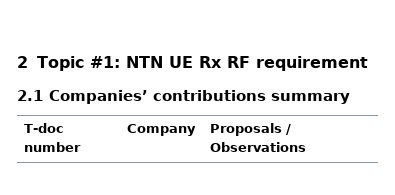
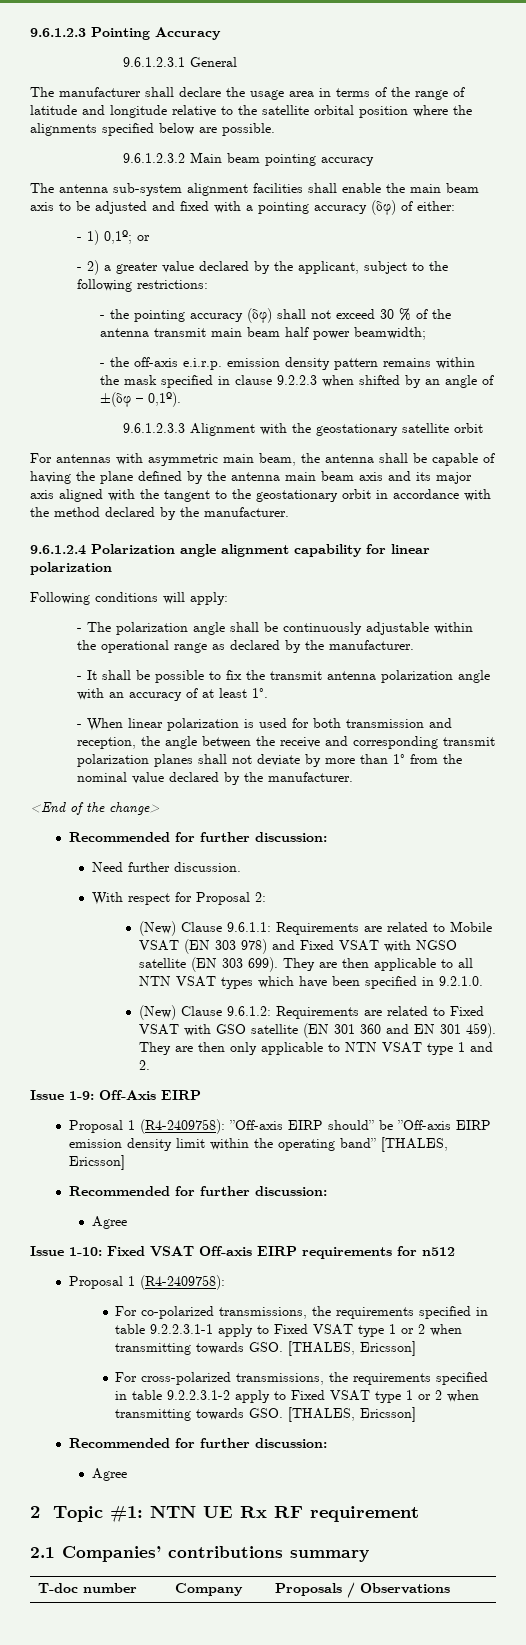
(17, 62) none -> [30,27,221,40] [123,57,238,67] [30,87,465,100] [30,105,472,118] [30,123,275,136] [123,152,375,166] [30,183,479,196] [30,200,455,215] [76,230,150,245] [76,260,448,275] [76,279,208,292] [99,308,451,323] [99,327,426,340] [99,357,475,370] [99,375,494,388] [99,392,181,407] [123,423,484,436] [30,453,495,466] [30,471,472,484] [30,489,491,502] [30,507,289,520] [30,544,430,557] [30,562,112,575] [30,592,228,605] [76,622,473,635] [76,640,414,653] [76,670,490,683] [76,688,268,701] [76,718,452,731] [76,736,495,749] [76,754,462,767] [76,772,353,785] [30,802,160,815] [68,832,327,842] [92,862,242,872] [92,892,267,905] [138,921,492,936] [138,939,457,954] [138,957,473,972] [138,976,483,989] [138,1005,484,1020] [138,1023,496,1038] [138,1042,493,1055] [138,1060,150,1070] [30,1090,201,1100] [68,1119,491,1134] [68,1137,448,1152] [68,1155,125,1170] [68,1186,327,1196] [92,1216,128,1229] [30,1246,455,1259] [68,1275,225,1290] [115,1306,489,1319] [115,1324,463,1337] [115,1341,417,1356] [115,1372,489,1385] [115,1390,480,1403] [115,1407,417,1422] [68,1438,327,1448] [92,1468,128,1481] 9.6.1.2.3 Pointing Accuracy // 9.6.1.2.3.1 General // The manufacturer shall declare the usage area in terms of the range of latitude and longitude relative to the satellite orbital position where the alignments specified below are possible. // 9.6.1.2.3.2 Main beam pointing accuracy // The antenna sub-system alignment facilities shall enable the main beam axis to be adjusted and fixed with a pointing accuracy (δφ) of either: // - 1) 0,1º; or // - 2) a greater value declared by the applicant, subject to the following restrictions: // - the pointing accuracy (δφ) shall not exceed 30 % of the antenna transmit main beam half power beamwidth; // - the off-axis e.i.r.p. emission density pattern remains within the mask specified in clause 9.2.2.3 when shifted by an angle of ±(δφ – 0,1º). // 9.6.1.2.3.3 Alignment with the geostationary satellite orbit // For antennas with asymmetric main beam, the antenna shall be capable of having the plane defined by the antenna main beam axis and its major axis aligned with the tangent to the geostationary orbit in accordance with the method declared by the manufacturer. // 9.6.1.2.4 Polarization angle alignment capability for linear polarization // Following conditions will apply: // - The polarization angle shall be continuously adjustable within the operational range as declared by the manufacturer. // - It shall be possible to fix the transmit antenna polarization angle with an accuracy of at least 1°. // - When linear polarization is used for both transmission and reception, the angle between the receive and corresponding transmit polarization planes shall not deviate by more than 1° from the nominal value declared by the manufacturer. // <End of the change> // Recommended for further discussion: // Need further discussion. // With respect for Proposal 2: // (New) Clause 9.6.1.1: Requirements are related to Mobile VSAT (EN 303 978) and Fixed VSAT with NGSO satellite (EN 303 699). They are then applicable to all NTN VSAT types which have been specified in 9.2.1.0. // (New) Clause 9.6.1.2: Requirements are related to Fixed VSAT with GSO satellite (EN 301 360 and EN 301 459). They are then only applicable to NTN VSAT type 1 and 2. // Issue 1-9: Off-Axis EIRP // Proposal 1 (R4-2409758): ”Off-axis EIRP should” be ”Off-axis EIRP emission density limit within the operating band” [THALES, Ericsson] // Recommended for further discussion: // Agree // Issue 1-10: Fixed VSAT Off-axis EIRP requirements for n512 // Proposal 1 (R4-2409758): // For co-polarized transmissions, the requirements specified in table 9.2.2.3.1-1 apply to Fixed VSAT type 1 or 2 when transmitting towards GSO. [THALES, Ericsson] // For cross-polarized transmissions, the requirements specified in table 9.2.2.3.1-2 apply to Fixed VSAT type 1 or 2 when transmitting towards GSO. [THALES, Ericsson] // Recommended for further discussion: // Agree //

